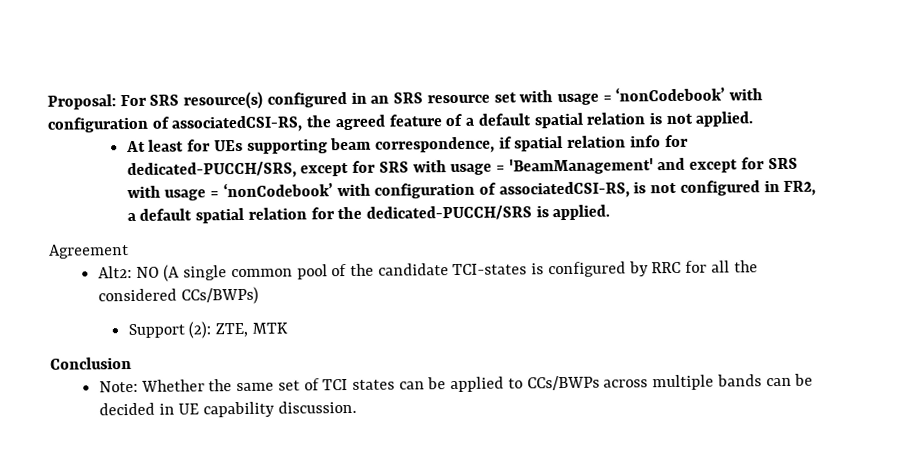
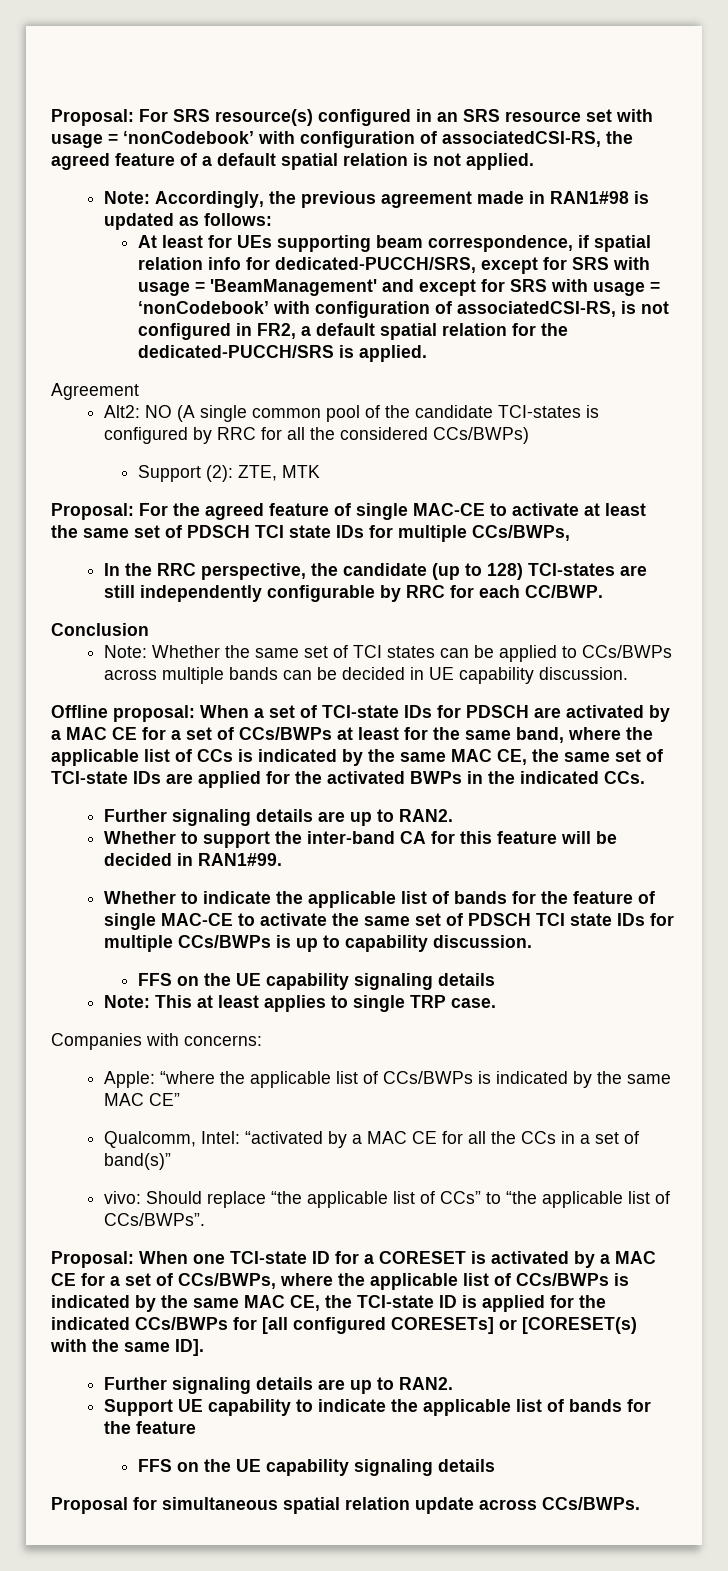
(755, 119) none -> [103,191,649,208] [103,213,272,230] // Note: Accordingly, the previous agreement made in RAN1#98 is updated as follows:
(288, 328) none -> [51,503,646,520] [51,525,570,542] [103,563,647,580] [103,585,603,602] // Proposal: For the agreed feature of single MAC-CE to activate at least the same set of PDSCH TCI state IDs for multiple CCs/BWPs, // In the RRC perspective, the candidate (up to 128) TCI-states are still independently configurable by RRC for each CC/BWP.
(357, 407) none -> [51,705,670,722] [51,727,653,743] [51,749,663,766] [51,771,645,788] [103,809,453,826] [103,831,617,848] [103,853,282,866] [103,891,655,908] [103,913,674,930] [103,935,532,952] [137,973,495,990] [103,995,496,1012] [51,1033,262,1050] [103,1071,671,1088] [103,1093,180,1106] [103,1131,639,1148] [103,1153,171,1170] [103,1191,670,1208] [103,1213,205,1226] [51,1251,656,1268] [51,1273,629,1290] [51,1295,606,1312] [51,1317,637,1334] [50,1339,204,1356] [103,1377,453,1394] [103,1399,651,1416] [103,1421,196,1434] [137,1459,495,1476] [51,1497,640,1514] // Offline proposal: When a set of TCI-state IDs for PDSCH are activated by a MAC CE for a set of CCs/BWPs at least for the same band, where the applicable list of CCs is indicated by the same MAC CE, the same set of TCI-state IDs are applied for the activated BWPs in the indicated CCs. // Further signaling details are up to RAN2. // Whether to support the inter-band CA for this feature will be decided in RAN1#99. // Whether to indicate the applicable list of bands for the feature of single MAC-CE to activate the same set of PDSCH TCI state IDs for multiple CCs/BWPs is up to capability discussion. // FFS on the UE capability signaling details // Note: This at least applies to single TRP case. // Companies with concerns: // Apple: “where the applicable list of CCs/BWPs is indicated by the same MAC CE” // Qualcomm, Intel: “activated by a MAC CE for all the CCs in a set of band(s)” // vivo: Should replace “the applicable list of CCs” to “the applicable list of CCs/BWPs”. // Proposal: When one TCI-state ID for a CORESET is activated by a MAC CE for a set of CCs/BWPs, where the applicable list of CCs/BWPs is indicated by the same MAC CE, the TCI-state ID is applied for the indicated CCs/BWPs for [all configured CORESETs] or [CORESET(s) with the same ID]. // Further signaling details are up to RAN2. // Support UE capability to indicate the applicable list of bands for the feature // FFS on the UE capability signaling details // Proposal for simultaneous spatial relation update across CCs/BWPs.

